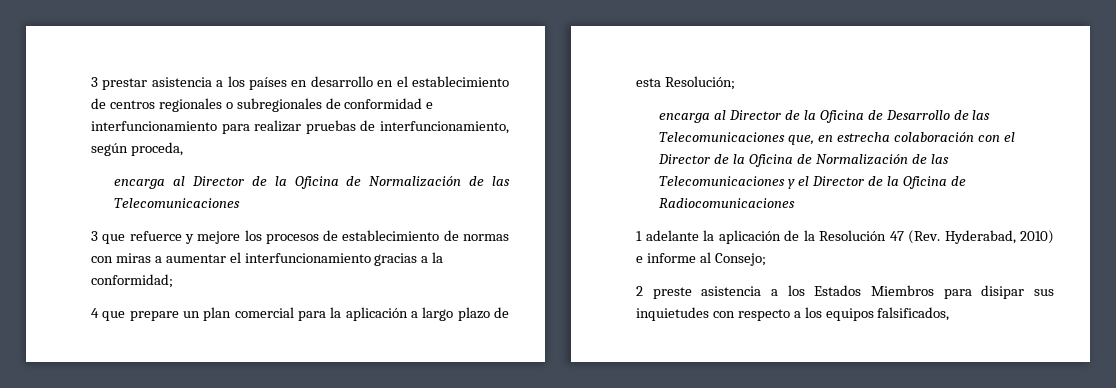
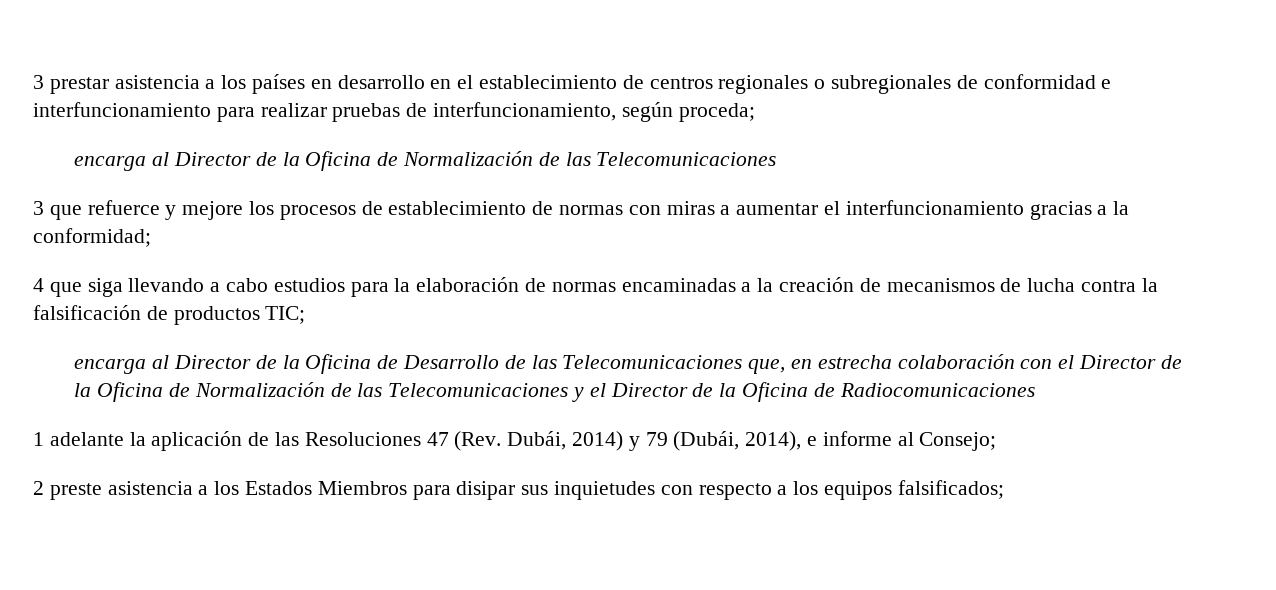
[130,142,183,156] proceda, -> [678,103,755,122] proceda;
[129,307,509,321] [636,76,735,90] prepare un plan comercial para la aplicación a largo plazo de esta Resolución; -> [87,277,1158,297] [33,305,306,325] siga llevando a cabo estudios para la elaboración de normas encaminadas a la creación de mecanismos de lucha contra la falsificación de productos TIC;
[803,230,1054,244] la Resolución 47 (Rev. Hyderabad, 2010) -> [275,431,802,451] las Resoluciones 47 (Rev. Dubái, 2014) y 79 (Dubái, 2014),
[877,307,950,321] falsificados, -> [897,480,1004,499] falsificados;

